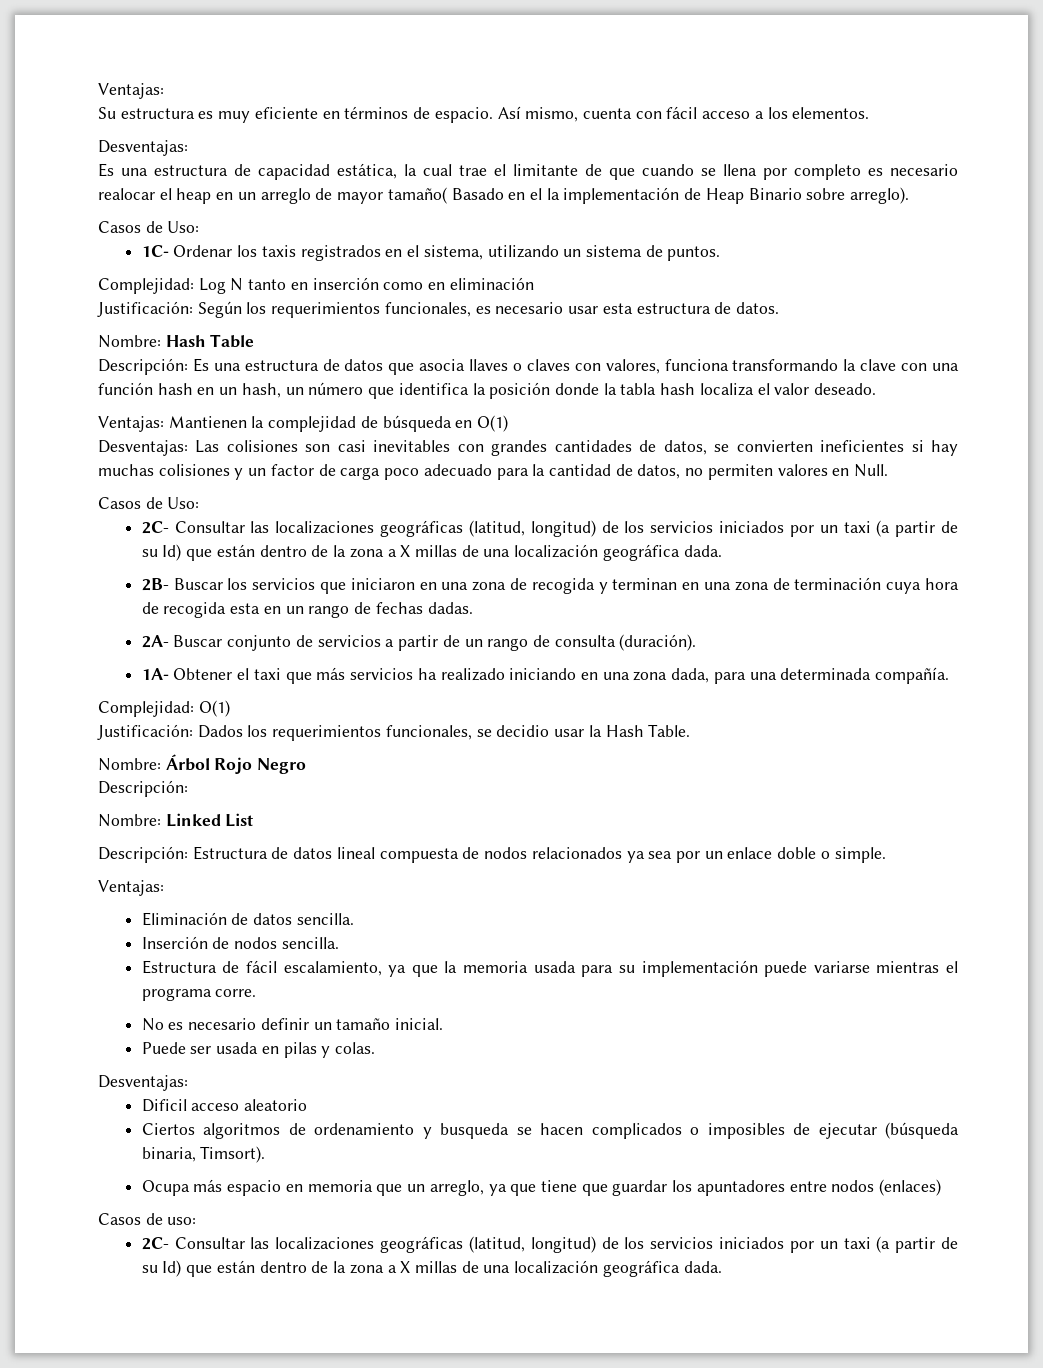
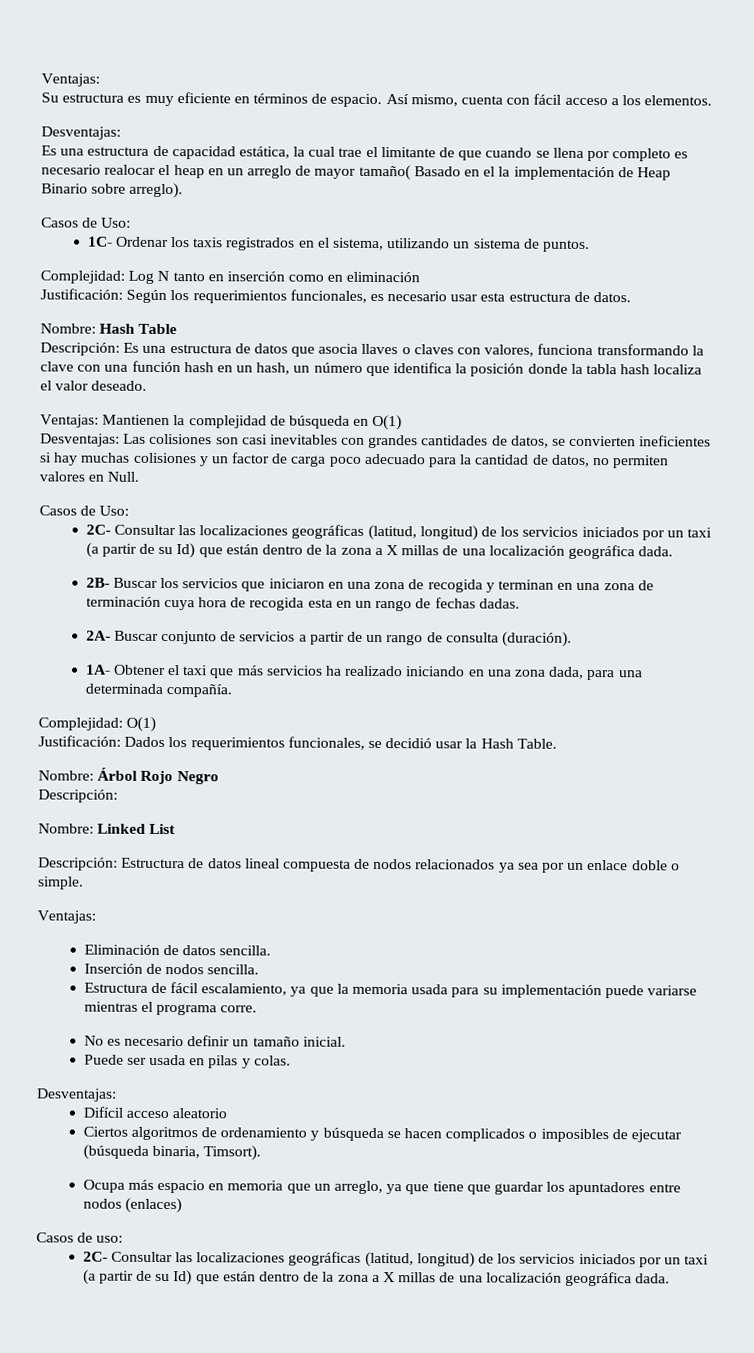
[496,725,550,737] decidio -> [385,738,433,749] decidió
[141,1099,187,1112] Dificil -> [82,1106,123,1118] Difícil
[440,1123,510,1139] busqueda -> [322,1127,384,1142] búsqueda

